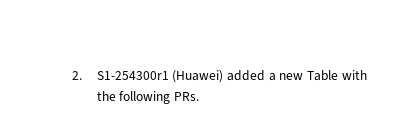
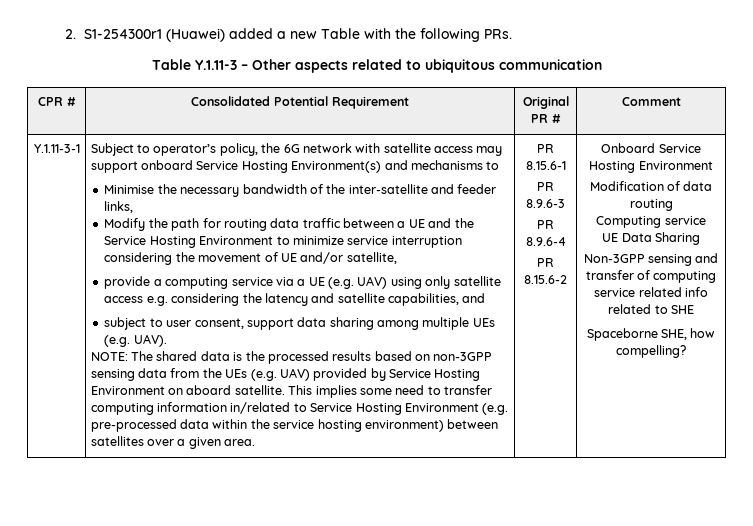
(200, 96) none -> [151,59,602,73] [37,97,76,106] [191,96,410,109] [522,96,569,109] [530,114,561,123] [621,97,681,106] [33,144,80,153] [90,143,503,156] [90,160,500,173] [104,184,497,197] [104,201,134,213] [104,218,474,231] [104,236,462,248] [104,252,397,265] [104,276,501,289] [104,293,486,306] [104,317,495,330] [104,334,167,347] [90,351,493,364] [90,368,481,381] [90,385,493,398] [90,402,509,415] [90,419,499,432] [90,436,256,449] [537,144,554,153] [525,161,566,170] [537,182,554,191] [526,199,565,208] [537,220,554,229] [525,237,566,246] [537,258,554,267] [524,275,567,284] [601,143,701,153] [589,161,713,173] [589,181,713,191] [629,199,673,211] [596,216,706,228] [602,232,700,245] [583,253,719,266] [585,270,717,283] [594,287,708,297] [608,304,694,314] [586,328,716,341] [616,345,686,358] // Table Y.1.11-3 – Other aspects related to ubiquitous communication // CPR # | Consolidated Potential Requirement | Original PR # | Comment // Y.1.11-3-1 | Subject to operator’s policy, the 6G network with satellite access may support onboard Service Hosting Environment(s) and mechanisms to // Minimise the necessary bandwidth of the inter-satellite and feeder links, // Modify the path for routing data traffic between a UE and the Service Hosting Environment to minimize service interruption considering the movement of UE and/or satellite, // provide a computing service via a UE (e.g. UAV) using only satellite access e.g. considering the latency and satellite capabilities, and // subject to user consent, support data sharing among multiple UEs (e.g. UAV). // NOTE: The shared data is the processed results based on non-3GPP sensing data from the UEs (e.g. UAV) provided by Service Hosting Environment on aboard satellite. This implies some need to transfer computing information in/related to Service Hosting Environment (e.g. pre-processed data within the service hosting environment) between satellites over a given area. | PR 8.15.6-1 // PR 8.9.6-3 // PR 8.9.6-4 // PR 8.15.6-2 | Onboard Service Hosting Environment // Modification of data routing // Computing service // UE Data Sharing // Non-3GPP sensing and transfer of computing service related info related to SHE // Spaceborne SHE, how compelling?

